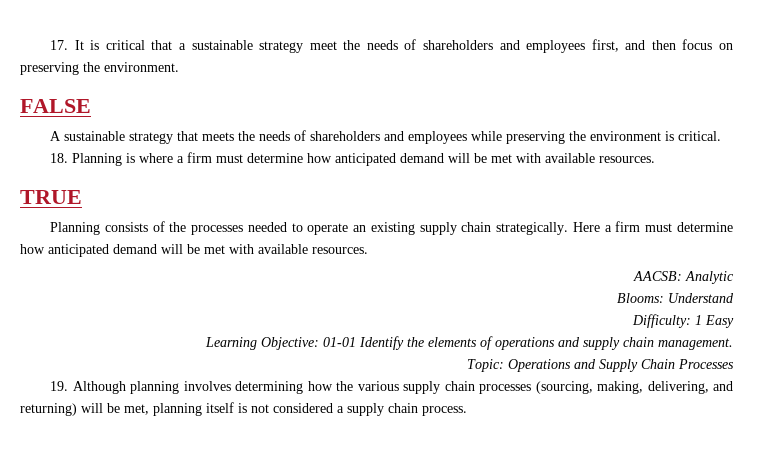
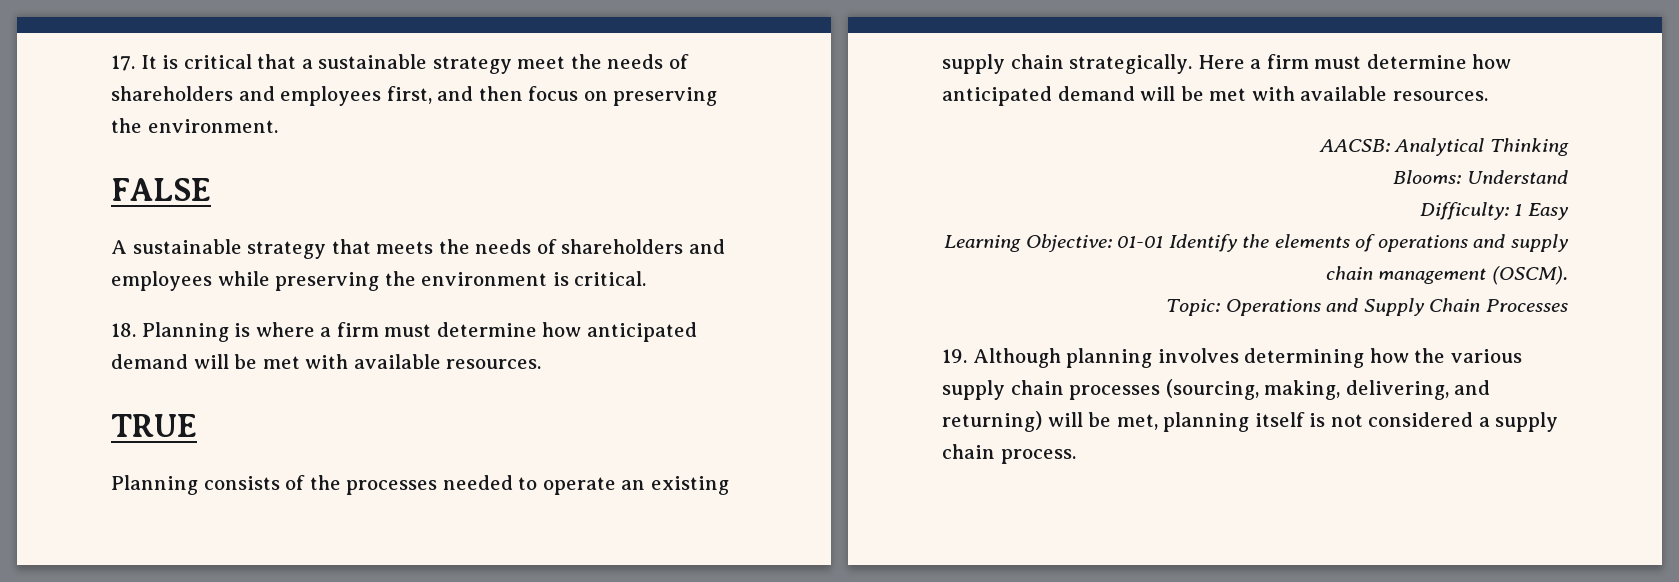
[685,271,734,284] Analytic -> [1394,138,1569,156] Analytical Thinking
[658,338,733,350] management. -> [1378,266,1568,285] management (OSCM).

